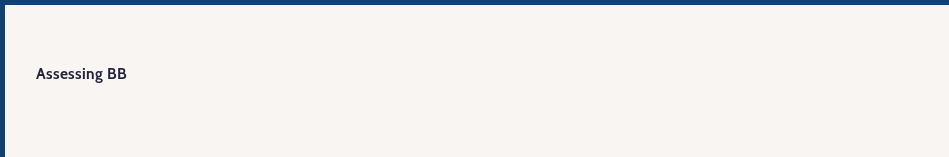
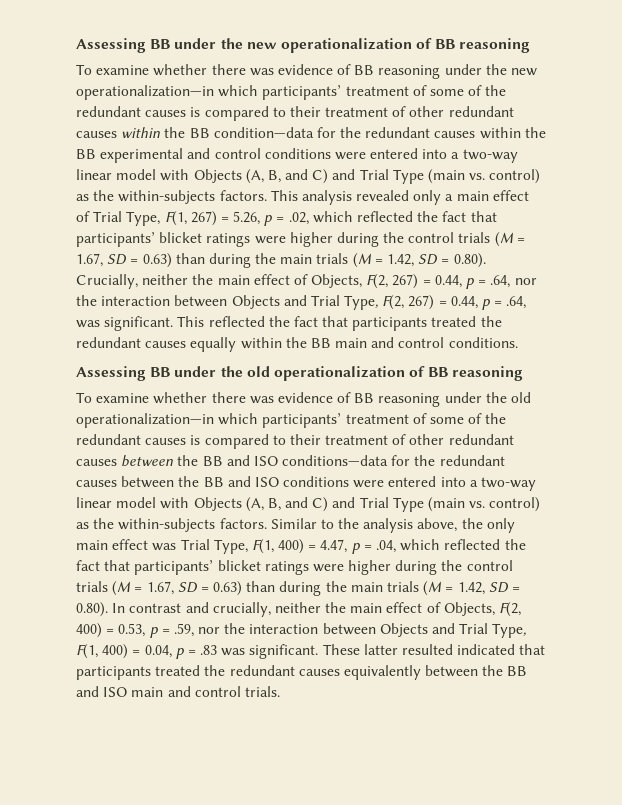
[36,68,128,83] Assessing BB -> [76,38,531,53] [76,64,538,79] [76,85,507,100] [76,106,514,121] [76,127,546,139] [76,148,518,163] [76,169,541,184] [76,190,529,205] [76,211,497,226] [76,232,525,247] [76,253,486,268] [76,274,537,289] [76,295,527,310] [76,316,502,331] [76,337,518,352] [76,366,524,381] [76,392,532,407] [76,413,507,428] [76,434,514,449] [76,455,505,467] [76,476,537,491] [76,497,541,512] [76,518,515,533] [76,539,526,554] [76,560,513,575] [76,581,520,596] [76,602,522,617] [76,623,527,638] [76,644,546,659] [76,665,528,680] [76,686,280,697] Assessing BB under the new operationalization of BB reasoning // To examine whether there was evidence of BB reasoning under the new operationalization—in which participants’ treatment of some of the redundant causes is compared to their treatment of other redundant causes within the BB condition—data for the redundant causes within the BB experimental and control conditions were entered into a two-way linear model with Objects (A, B, and C) and Trial Type (main vs. control) as the within-subjects factors. This analysis revealed only a main effect of Trial Type, F(1, 267) = 5.26, p = .02, which reflected the fact that participants’ blicket ratings were higher during the control trials (M = 1.67, SD = 0.63) than during the main trials (M = 1.42, SD = 0.80). Crucially, neither the main effect of Objects, F(2, 267) = 0.44, p = .64, nor the interaction between Objects and Trial Type, F(2, 267) = 0.44, p = .64, was significant. This reflected the fact that participants treated the redundant causes equally within the BB main and control conditions. // Assessing BB under the old operationalization of BB reasoning // To examine whether there was evidence of BB reasoning under the old operationalization—in which participants’ treatment of some of the redundant causes is compared to their treatment of other redundant causes between the BB and ISO conditions—data for the redundant causes between the BB and ISO conditions were entered into a two-way linear model with Objects (A, B, and C) and Trial Type (main vs. control) as the within-subjects factors. Similar to the analysis above, the only main effect was Trial Type, F(1, 400) = 4.47, p = .04, which reflected the fact that participants’ blicket ratings were higher during the control trials (M = 1.67, SD = 0.63) than during the main trials (M = 1.42, SD = 0.80). In contrast and crucially, neither the main effect of Objects, F(2, 400) = 0.53, p = .59, nor the interaction between Objects and Trial Type, F(1, 400) = 0.04, p = .83 was significant. These latter resulted indicated that participants treated the redundant causes equivalently between the BB and ISO main and control trials.

